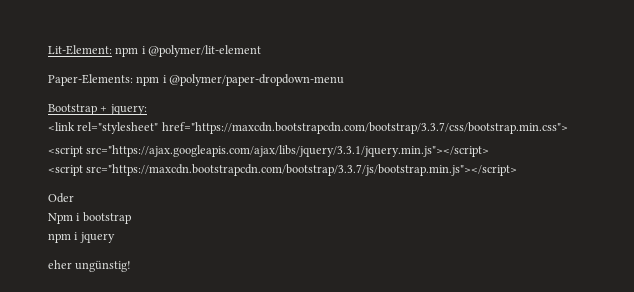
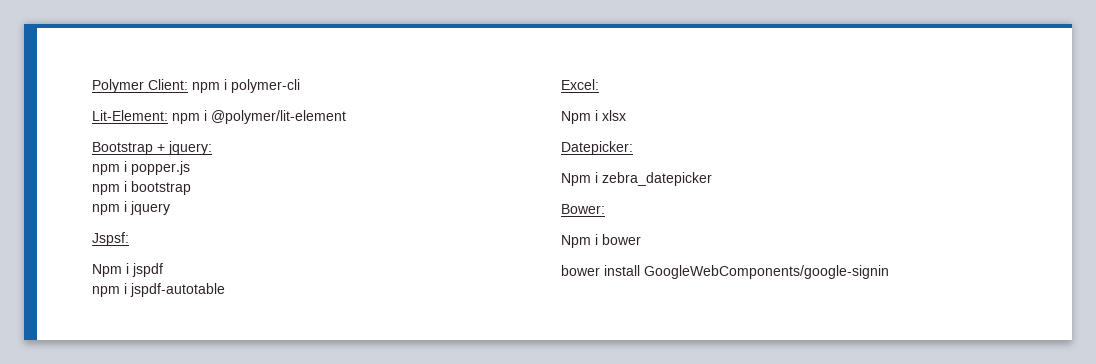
(48, 50) none -> [92,79,300,93] Polymer Client: npm i polymer-cli //
[48,74,345,86] // Paper-Elements: npm i @polymer/paper-dropdown-menu -> (346, 117) none
[48,122,568,134] [48,145,490,157] [48,164,518,176] [48,193,74,203] [48,213,73,224] <link rel="stylesheet" href="https://maxcdn.bootstrapcdn.com/bootstrap/3.3.7/css/bootstrap.min.css"> // <script src="https://ajax.googleapis.com/ajax/libs/jquery/3.3.1/jquery.min.js"></script> // <script src="https://maxcdn.bootstrapcdn.com/bootstrap/3.3.7/js/bootstrap.min.js"></script> // Oder // Npm -> [92,161,190,175] [92,184,120,195] npm i popper.js // npm
[48,260,132,272] eher ungünstig! -> [92,232,129,246] [92,263,163,277] [92,283,225,297] [561,79,599,90] [561,110,626,124] [561,141,633,155] [561,172,712,186] [561,204,605,214] [561,234,641,248] [561,265,889,279] Jspsf: // Npm i jspdf // npm i jspdf-autotable // Excel: // Npm i xlsx // Datepicker: // Npm i zebra_datepicker // Bower: // Npm i bower // bower install GoogleWebComponents/google-signin

